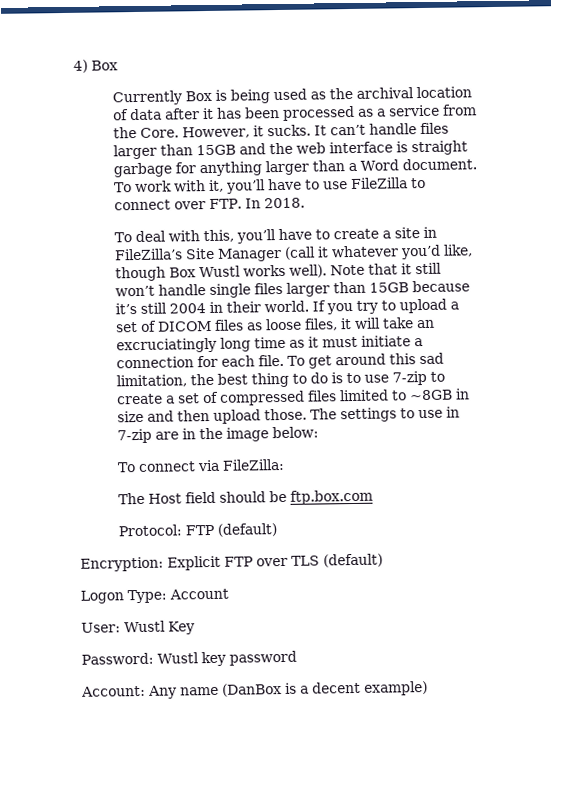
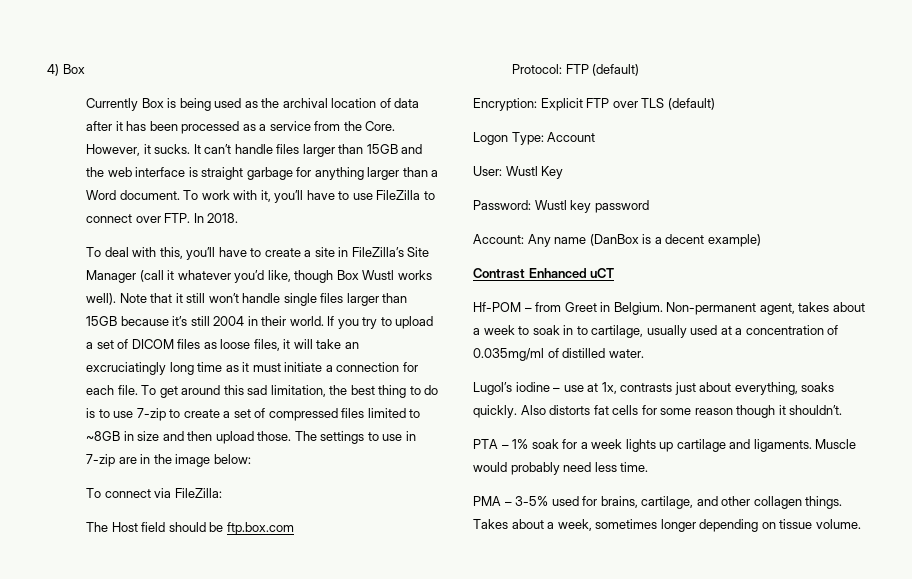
(428, 688) none -> [473,268,615,279] [473,302,865,315] [473,325,839,338] [473,348,644,361] [473,382,835,395] [473,405,843,418] [473,439,857,452] [473,462,649,475] [473,496,843,509] [473,519,861,532] // Contrast Enhanced uCT // Hf-POM – from Greet in Belgium. Non-permanent agent, takes about a week to soak in to cartilage, usually used at a concentration of 0.035mg/ml of distilled water. // Lugol’s iodine – use at 1x, contrasts just about everything, soaks quickly. Also distorts fat cells for some reason though it shouldn’t. // PTA – 1% soak for a week lights up cartilage and ligaments. Muscle would probably need less time. // PMA – 3-5% used for brains, cartilage, and other collagen things. Takes about a week, sometimes longer depending on tissue volume.

